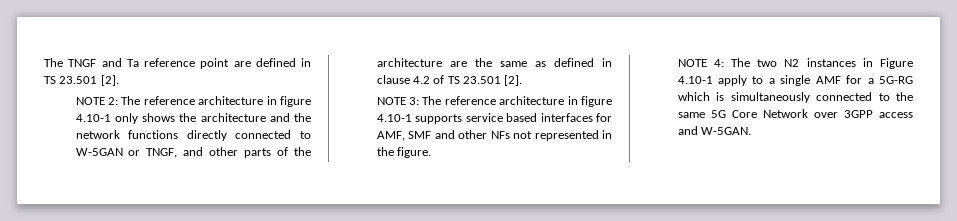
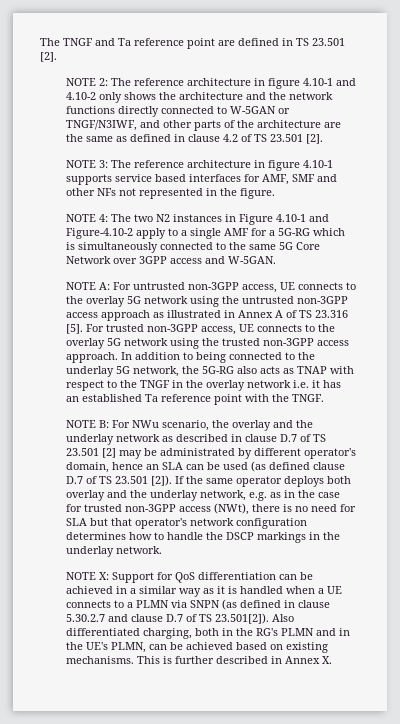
(111, 118) none -> [335,78,356,86] [65,92,96,100] and 4.10-2
[146,148,178,158] TNGF, -> [65,120,137,131] TNGF/N3IWF,
(713, 80) none -> [308,214,329,222] [65,228,133,239] and Figure-4.10-2
(751, 131) none -> [65,282,356,293] [65,296,348,307] [65,310,348,321] [65,324,335,335] [65,338,349,349] [65,352,315,363] [65,366,354,377] [65,380,341,391] [65,394,324,405] [65,420,313,431] [65,434,326,445] [65,448,356,459] [65,461,345,473] [65,475,351,487] [65,490,340,501] [65,503,356,515] [65,518,307,529] [65,532,340,543] [65,546,162,557] [65,572,313,583] [65,586,342,597] [65,599,330,610] [65,613,294,624] [65,628,350,639] [65,642,328,653] [65,656,332,664] // NOTE A: For untrusted non-3GPP access, UE connects to the overlay 5G network using the untrusted non-3GPP access approach as illustrated in Annex A of TS 23.316 [5]. For trusted non-3GPP access, UE connects to the overlay 5G network using the trusted non-3GPP access approach. In addition to being connected to the underlay 5G network, the 5G-RG also acts as TNAP with respect to the TNGF in the overlay network i.e. it has an established Ta reference point with the TNGF. // NOTE B: For NWu scenario, the overlay and the underlay network as described in clause D.7 of TS 23.501 [2] may be administrated by different operator's domain, hence an SLA can be used (as defined clause D.7 of TS 23.501 [2]). If the same operator deploys both overlay and the underlay network, e.g. as in the case for trusted non-3GPP access (NWt), there is no need for SLA but that operator's network configuration determines how to handle the DSCP markings in the underlay network. // NOTE X: Support for QoS differentiation can be achieved in a similar way as it is handled when a UE connects to a PLMN via SNPN (as defined in clause 5.30.2.7 and clause D.7 of TS 23.501[2]). Also differentiated charging, both in the RG's PLMN and in the UE's PLMN, can be achieved based on existing mechanisms. This is further described in Annex X.

